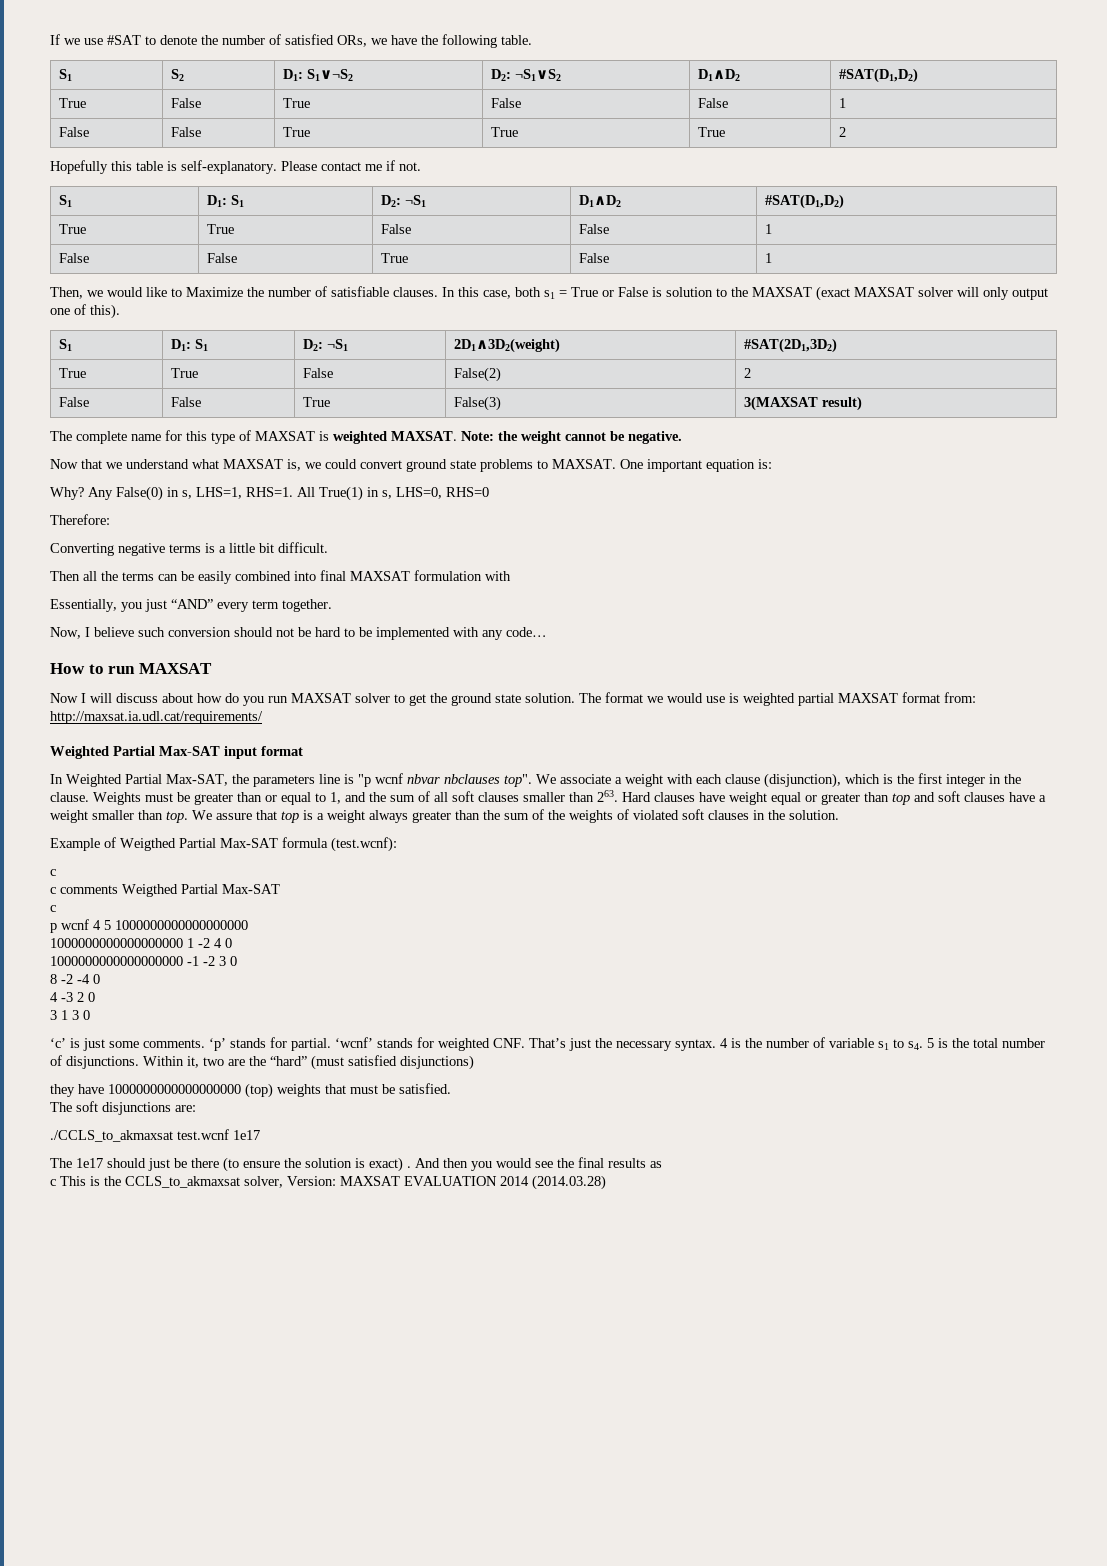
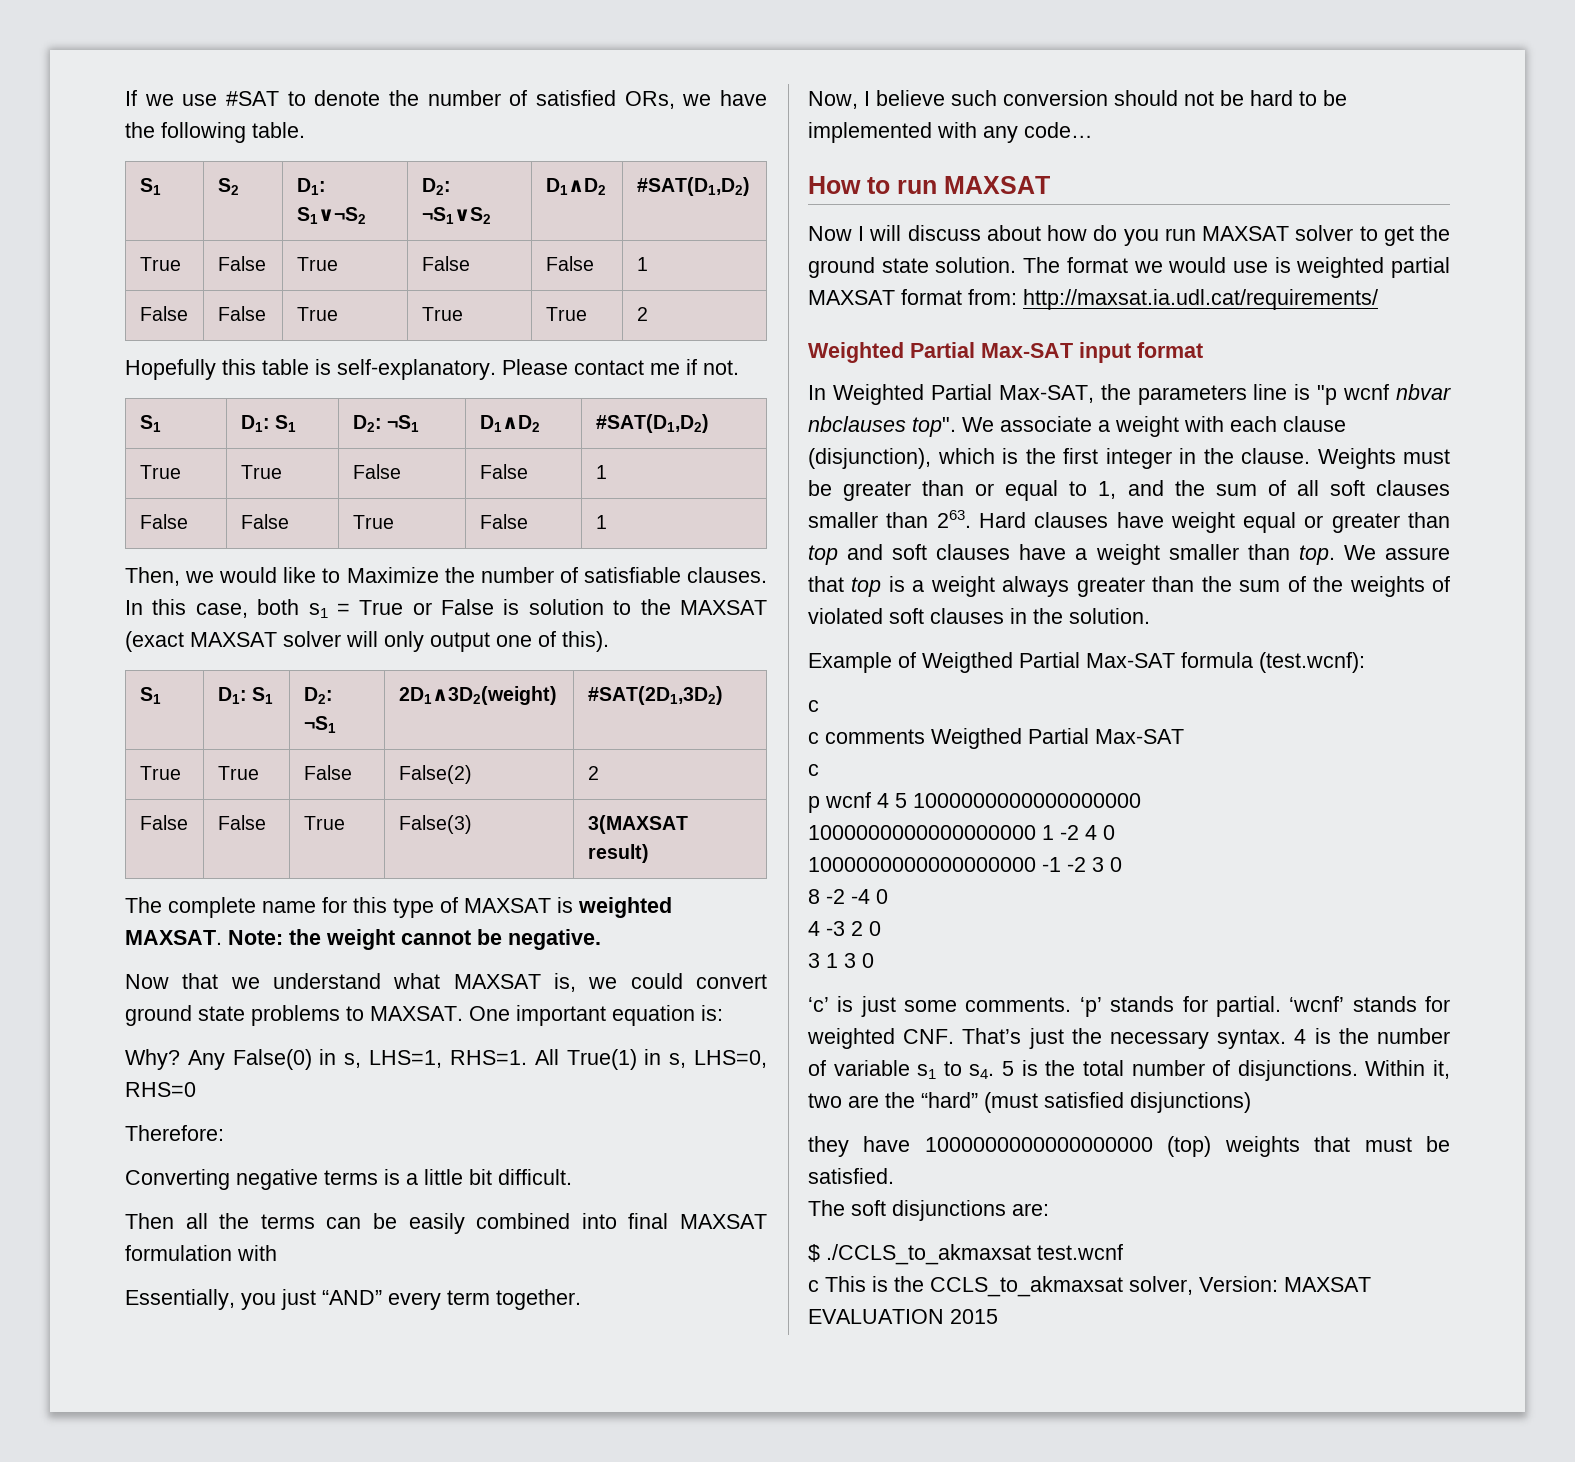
(196, 1108) none -> [808,1244,820,1262] $
[233,1130,260,1140] [50,1157,662,1172] 1e17 // The 1e17 should just be there (to ensure the solution is exact) . And then you would see the final results as -> (1123, 1252) none
[500,1175,606,1190] 2014 (2014.03.28) -> [950,1309,998,1324] 2015

